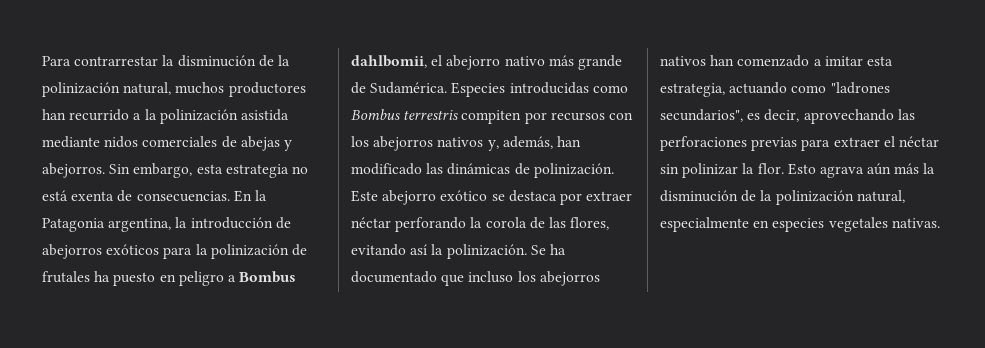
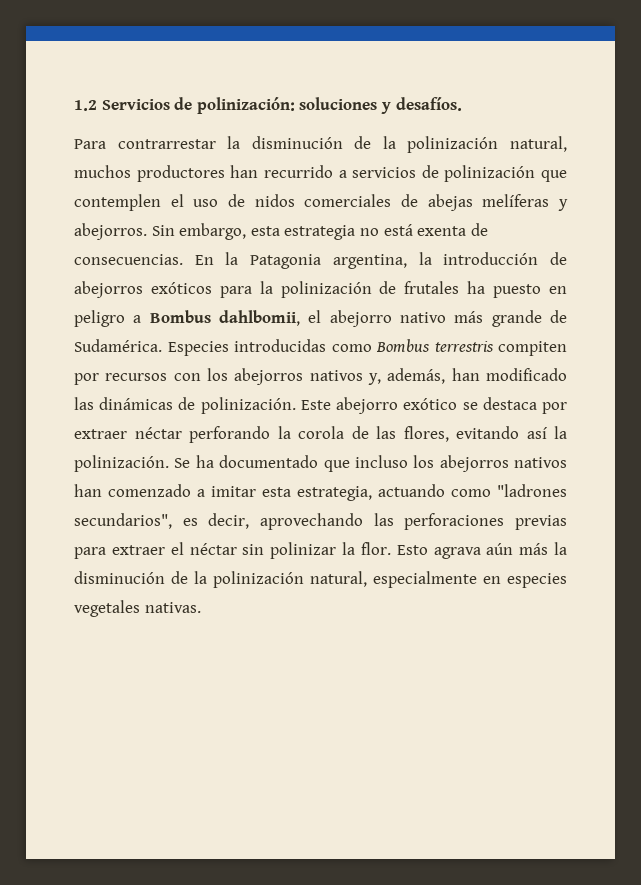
(42, 61) none -> [74,97,462,114] 1.2 Servicios de polinización: soluciones y desafíos. //
[144,109,289,124] [42,136,100,148] la polinización asistida mediante -> [352,165,567,182] [74,194,245,211] servicios de polinización que contemplen el uso de
(280, 143) none -> [482,194,550,207] melíferas

